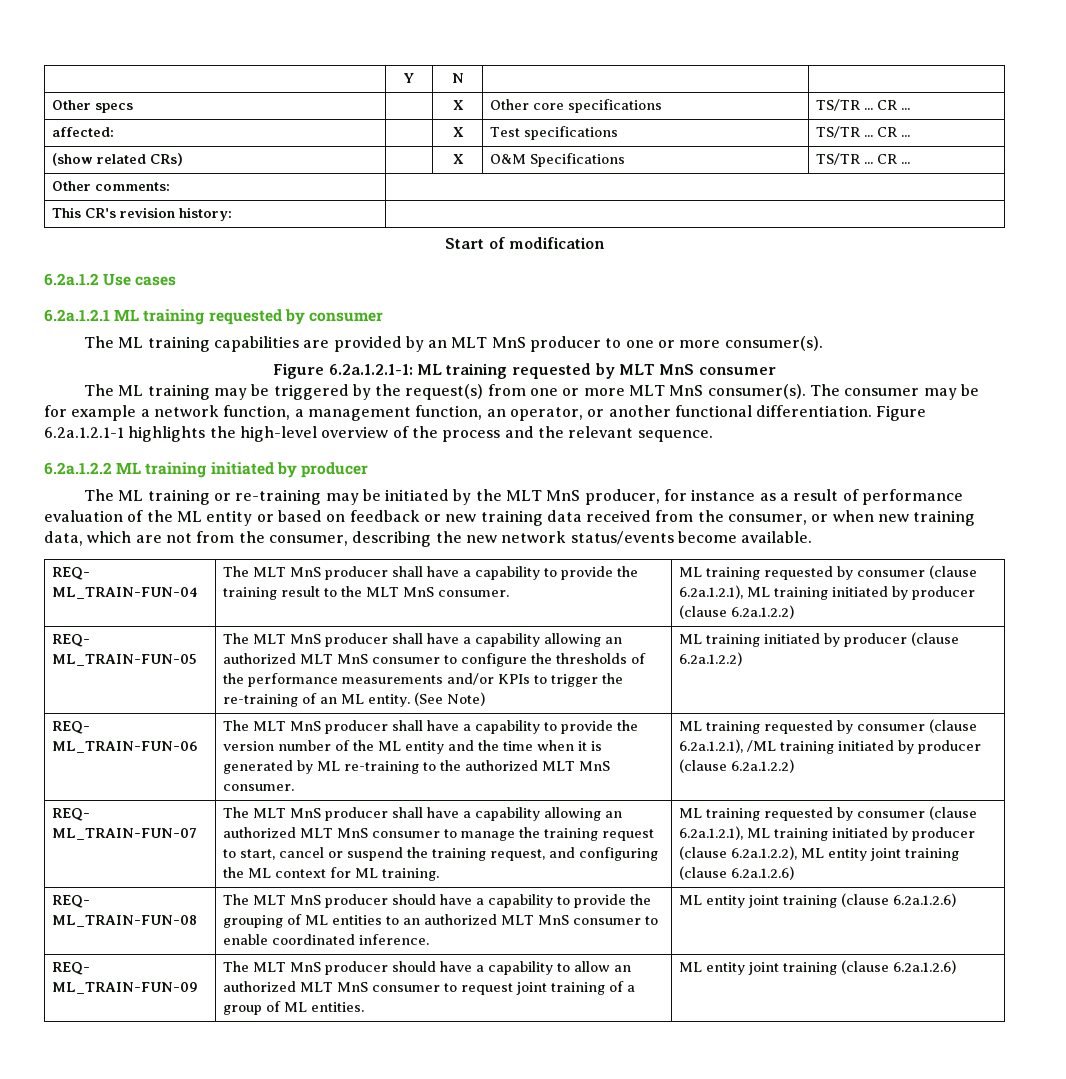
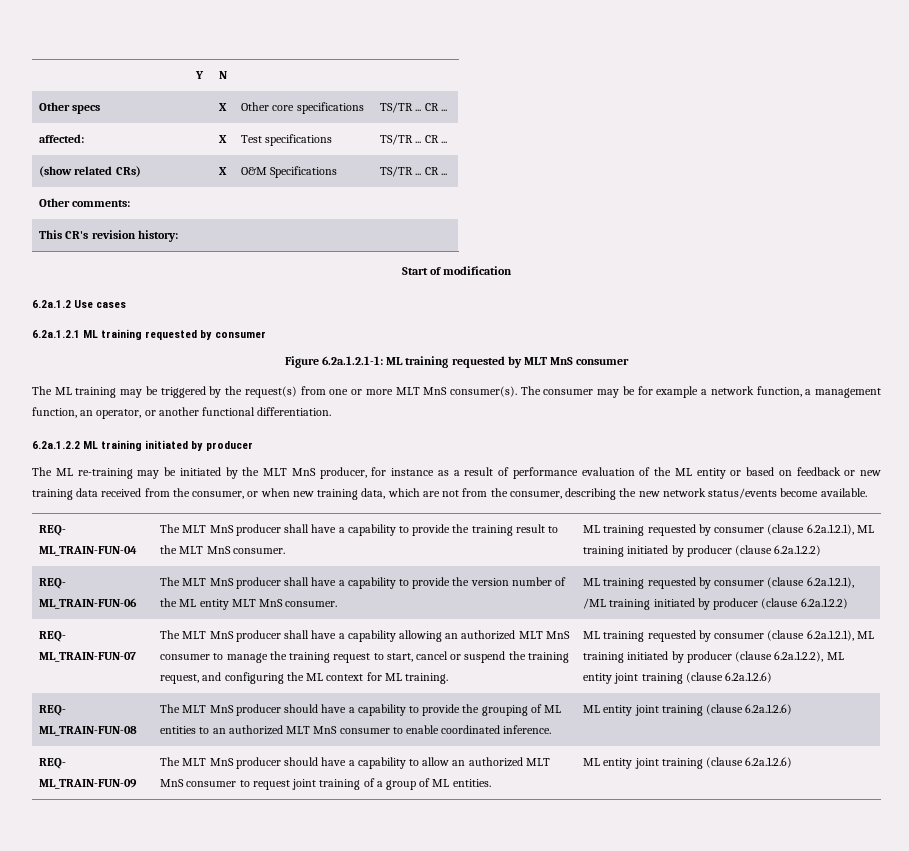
[83,336,823,352] // The ML training capabilities are provided by an MLT MnS producer to one or more consumer(s). -> (266, 334) none
[876,405,927,421] [44,426,713,442] Figure 6.2a.1.2.1-1 highlights the high-level overview of the process and the relevant sequence. -> (332, 411) none
[147,489,231,505] training or -> (73, 472) none
[52,634,91,647] [52,654,198,666] [223,633,623,647] [223,653,647,667] [223,673,624,687] [223,692,486,707] [679,632,960,647] [679,652,743,666] // REQ- ML_TRAIN-FUN-05 | The MLT MnS producer shall have a capability allowing an authorized MLT MnS consumer to configure the thresholds of the performance measurements and/or KPIs to trigger the re-training of an ML entity. (See Note) | ML training initiated by producer (clause 6.2a.1.2.2) -> (822, 550) none
[448,740,603,751] [223,760,539,774] and the time when it is generated by ML re-training to the authorized -> (229, 604) none

